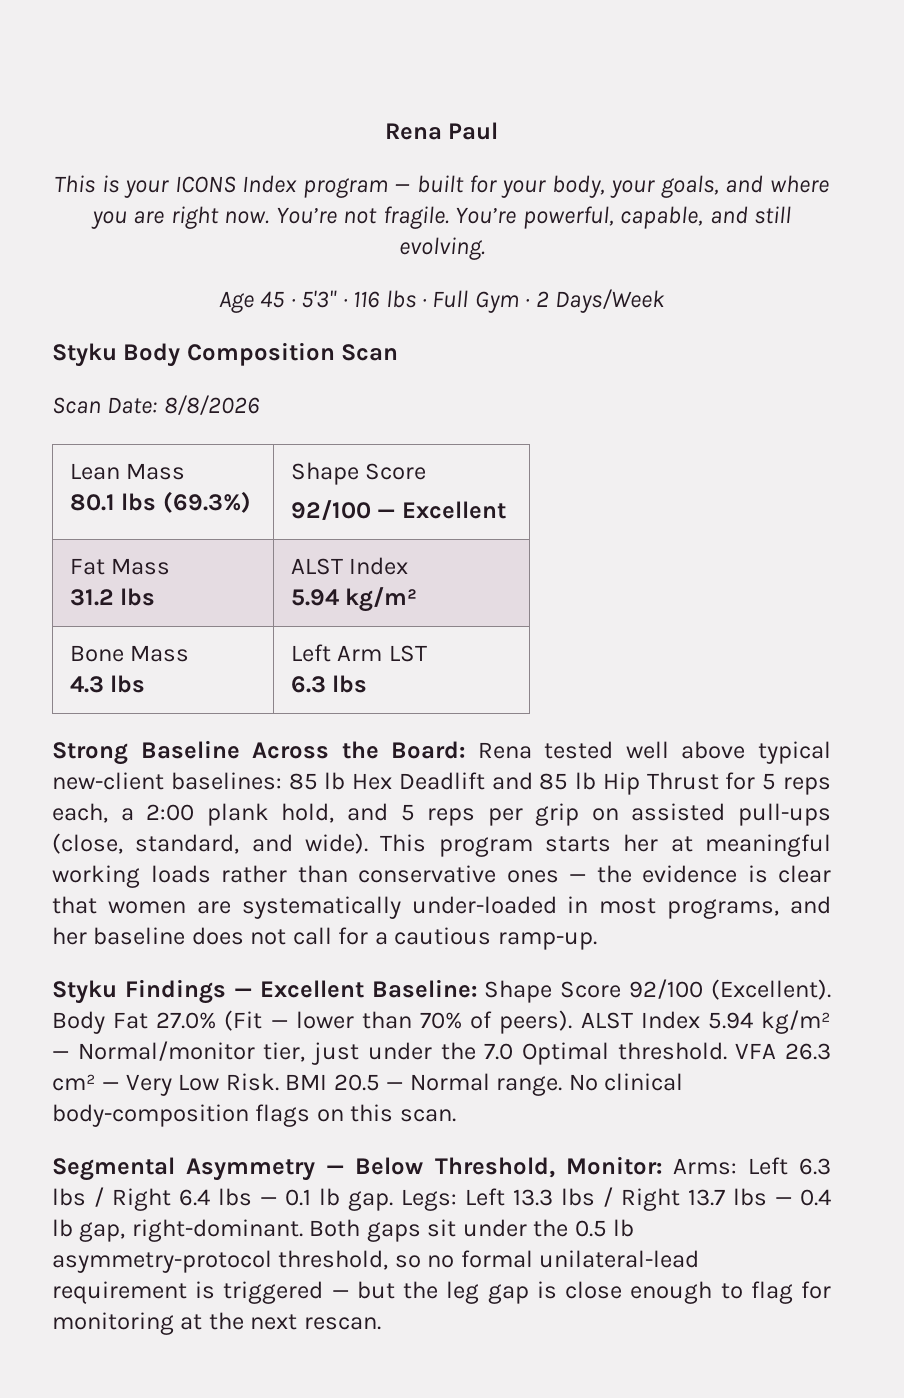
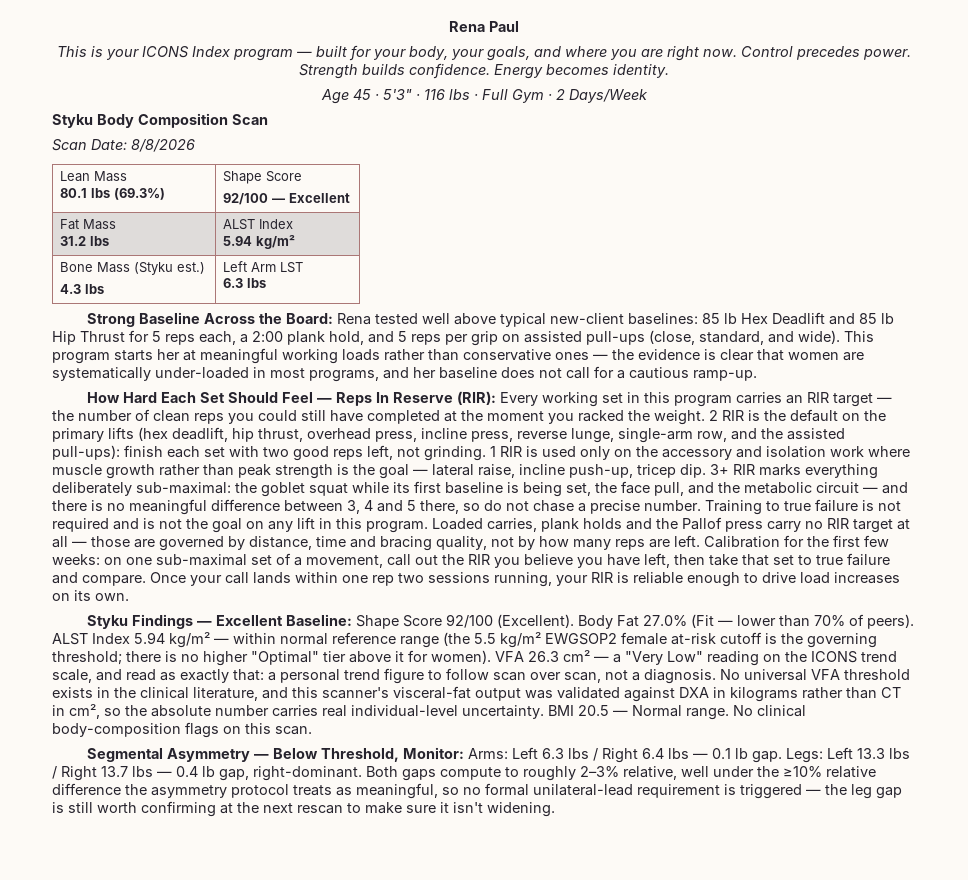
[275,206,792,229] [398,237,485,260] You’re not fragile. You’re powerful, capable, and still evolving. -> [741,46,911,60] [299,63,669,79] Control precedes power. Strength builds confidence. Energy becomes identity.
(190, 653) none -> [133,262,205,275] (Styku est.)
(597, 941) none -> [87,391,893,407] [52,409,886,425] [52,427,845,443] [52,445,910,461] [52,464,878,479] [52,481,908,497] [52,499,901,515] [52,517,910,533] [52,535,889,551] [52,553,890,568] [52,572,900,587] [52,590,129,601] // How Hard Each Set Should Feel — Reps In Reserve (RIR): Every working set in this program carries an RIR target — the number of clean reps you could still have completed at the moment you racked the weight. 2 RIR is the default on the primary lifts (hex deadlift, hip thrust, overhead press, incline press, reverse lunge, single-arm row, and the assisted pull-ups): finish each set with two good reps left, not grinding. 1 RIR is used only on the accessory and isolation work where muscle growth rather than peak strength is the goal — lateral raise, incline push-up, tricep dip. 3+ RIR marks everything deliberately sub-maximal: the goblet squat while its first baseline is being set, the face pull, and the metabolic circuit — and there is no meaningful difference between 3, 4 and 5 there, so do not chase a precise number. Training to true failure is not required and is not the goal on any lift in this program. Loaded carries, plank holds and the Pallof press carry no RIR target at all — those are governed by distance, time and bracing quality, not by how many reps are left. Calibration for the first few weeks: on one sub-maximal set of a movement, call out the RIR you believe you have left, then take that set to true failure and compare. Once your call lands within one rep two sessions running, your RIR is reliable enough to drive load increases on its own.
[77,1041,831,1065] [52,1073,279,1096] Normal/monitor tier, just under the 7.0 Optimal threshold. VFA 26.3 cm² — Very Low Risk. -> [233,632,877,648] [52,650,897,666] [52,668,910,684] [52,686,901,702] [52,704,544,719] within normal reference range (the 5.5 kg/m² EWGSOP2 female at-risk cutoff is the governing threshold; there is no higher "Optimal" tier above it for women). VFA 26.3 cm² — a "Very Low" reading on the ICONS trend scale, and read as exactly that: a personal trend figure to follow scan over scan, not a diagnosis. No universal VFA threshold exists in the clinical literature, and this scanner's visceral-fat output was validated against DXA in kilograms rather than CT in cm², so the absolute number carries real individual-level uncertainty.
[427,1219,635,1237] [52,1250,389,1273] sit under the 0.5 lb asymmetry-protocol threshold, -> [440,766,876,781] [52,783,438,799] compute to roughly 2–3% relative, well under the ≥10% relative difference the asymmetry protocol treats as meaningful,
[356,1281,395,1299] but -> (821, 792) none
[565,1281,832,1304] [52,1312,381,1335] close enough to flag for monitoring at the next rescan. -> [68,801,555,817] still worth confirming at the next rescan to make sure it isn't widening.

